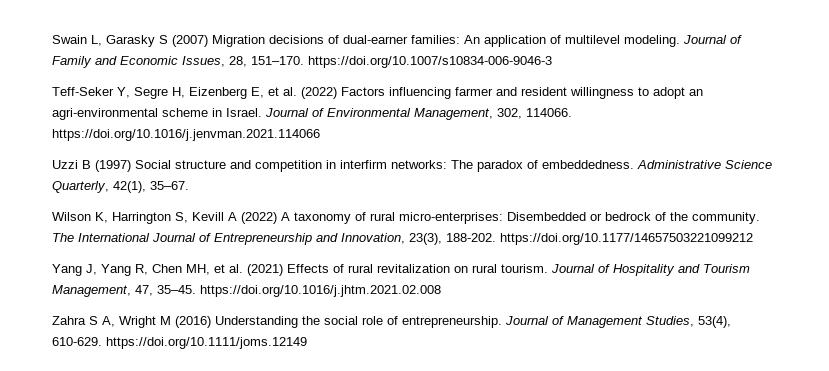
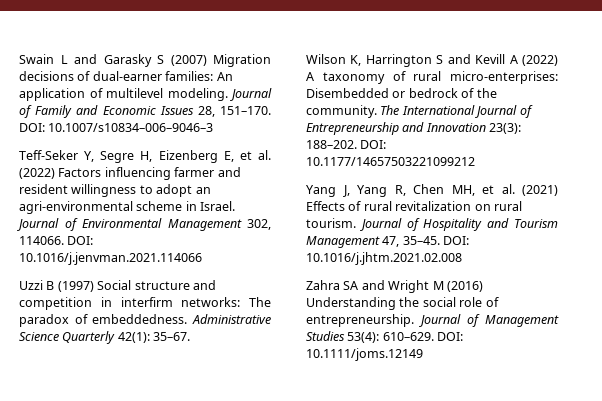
[91,35,102,46] L, -> [60,54,97,64] L and
[182,56,225,67] Issues, -> [159,106,194,115] Issues
[308,56,552,68] https://doi.org/10.1007/s10834-006-9046-3 -> [19,123,214,132] DOI: 10.1007/s10834–006–9046–3
[414,108,493,120] Management, -> [167,219,242,231] Management
[52,129,320,141] https://doi.org/10.1016/j.jenvman.2021.114066 -> [67,236,94,245] [19,252,202,265] DOI: 10.1016/j.jenvman.2021.114066
[52,181,146,193] Quarterly, 42(1), -> [62,331,150,344] Quarterly 42(1):
[175,212,188,223] S, -> [436,54,471,64] S and
[341,233,753,245] Innovation, 23(3), 188-202. https://doi.org/10.1177/14657503221099212 -> [425,123,522,134] [306,140,387,149] [306,157,475,166] Innovation 23(3): 188–202. DOI: 10.1177/14657503221099212
[52,285,131,297] Management, -> [306,236,380,248] Management
[200,285,441,297] https://doi.org/10.1016/j.jhtm.2021.02.008 -> [443,236,470,245] [306,252,462,265] DOI: 10.1016/j.jhtm.2021.02.008
[89,316,115,327] S A, -> [343,280,385,290] SA and
[646,316,731,328] [52,337,307,349] Studies, 53(4), 610-629. https://doi.org/10.1111/joms.12149 -> [306,331,464,343] [306,348,423,361] Studies 53(4): 610–629. DOI: 10.1111/joms.12149

